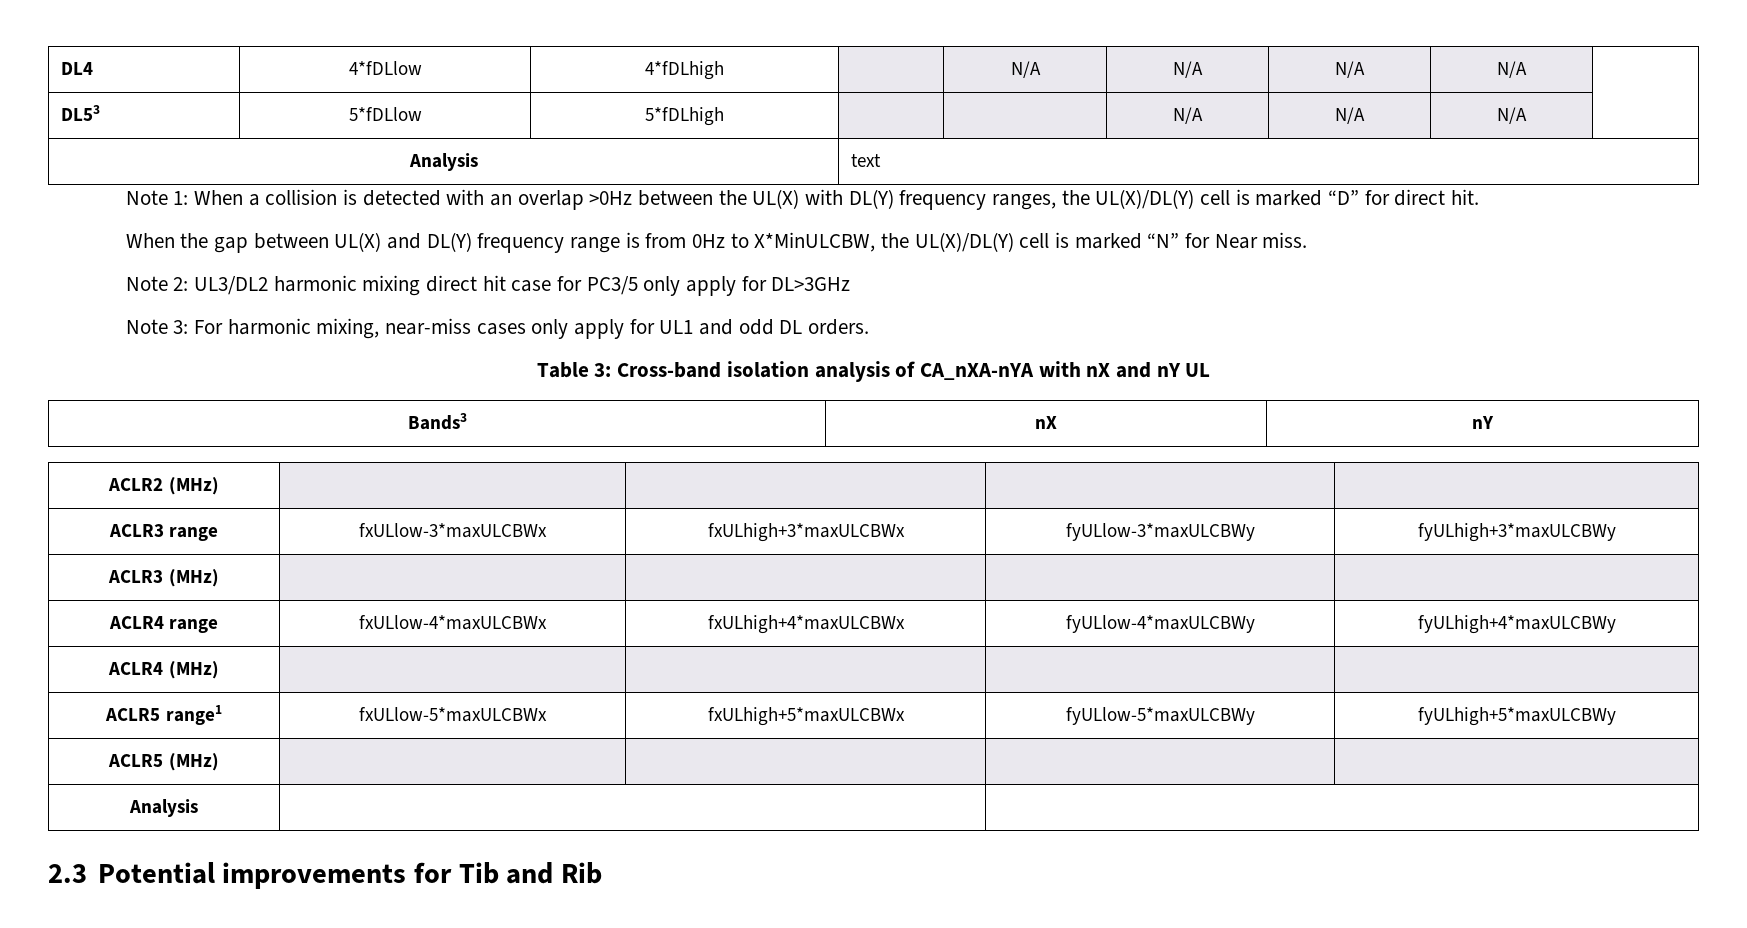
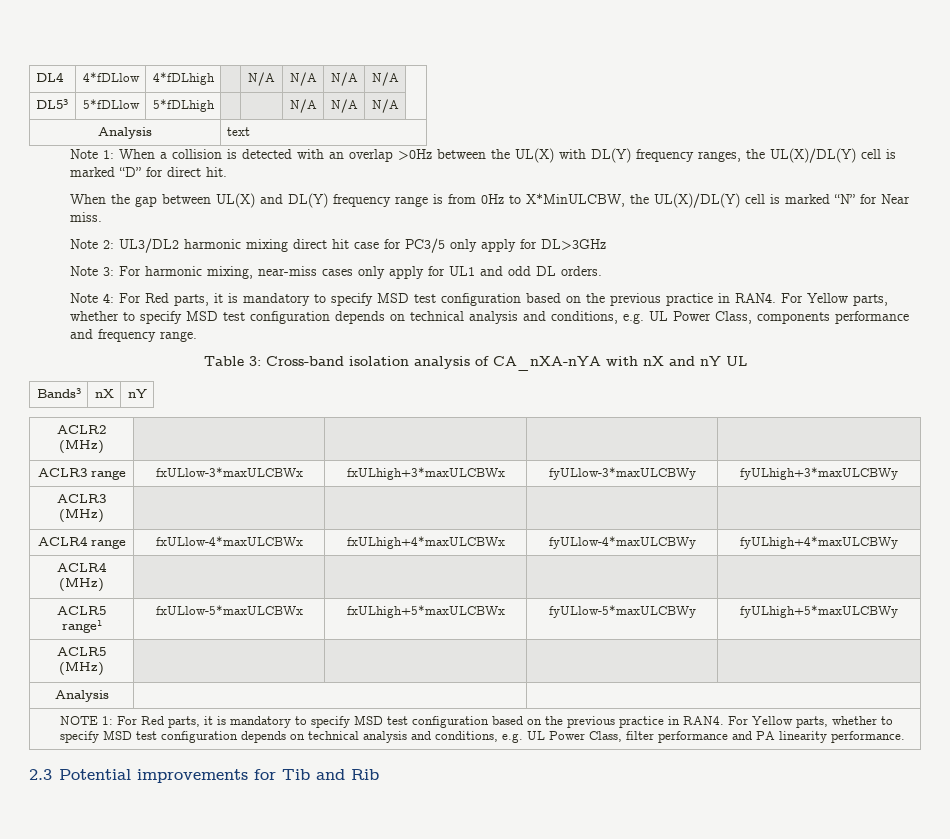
(870, 327) none -> [69,293,888,306] [69,311,909,324] [69,329,197,342] // Note 4: For Red parts, it is mandatory to specify MSD test configuration based on the previous practice in RAN4. For Yellow parts, whether to specify MSD test configuration depends on technical analysis and conditions, e.g. UL Power Class, components performance and frequency range.
(198, 808) none -> [60,715,894,728] [60,730,906,743] // NOTE 1: For Red parts, it is mandatory to specify MSD test configuration based on the previous practice in RAN4. For Yellow parts, whether to specify MSD test configuration depends on technical analysis and conditions, e.g. UL Power Class, filter performance and PA linearity performance.

